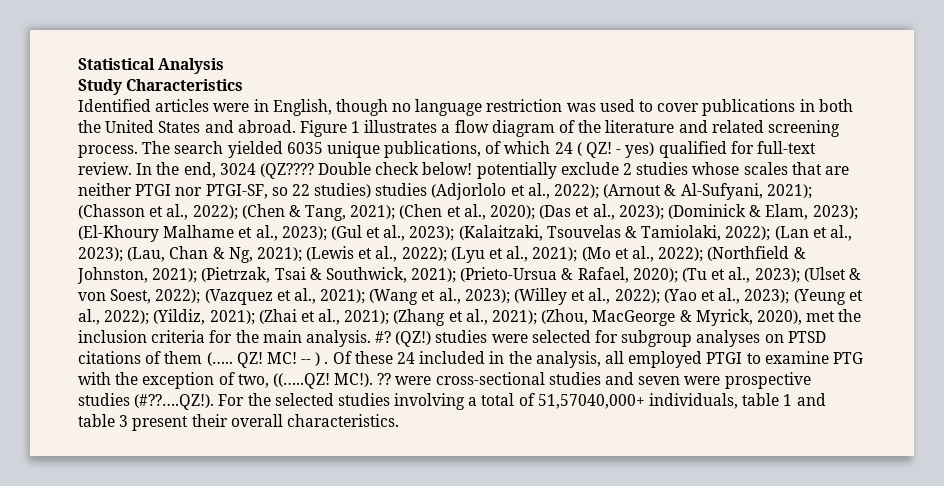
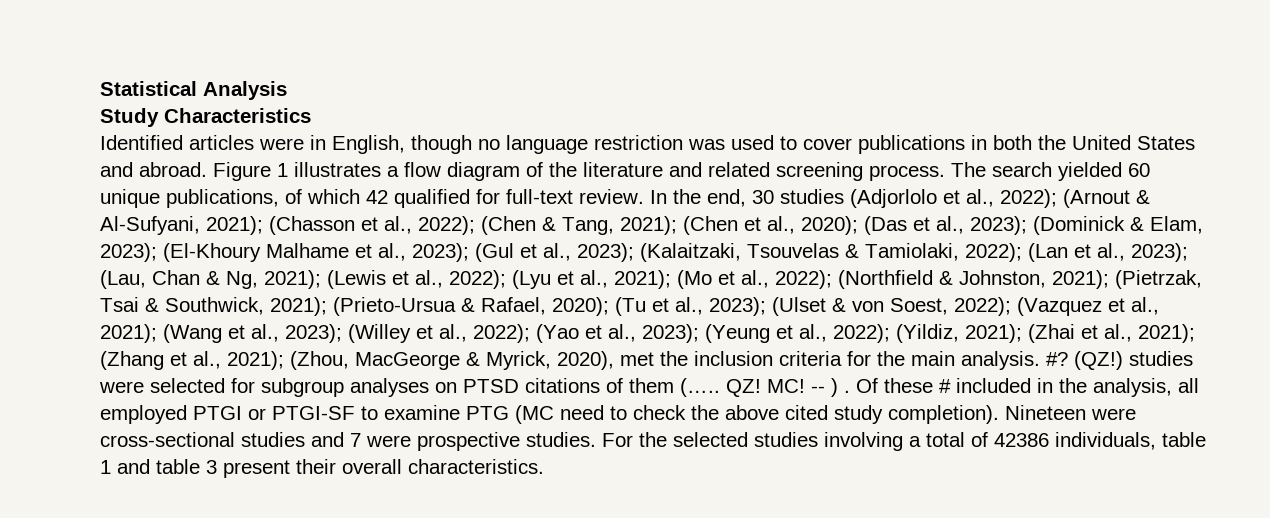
[286,142,323,154] 6035 -> [1128,163,1150,177] 60
[554,142,655,158] 24 ( QZ! - yes) -> [366,190,388,204] 42
[219,162,849,179] [78,183,372,199] 3024 (QZ???? Double check below! potentially exclude 2 studies whose scales that are neither PTGI nor PTGI-SF, so 22 studies) -> [752,190,774,204] 30
[397,352,416,364] 24 -> [939,379,951,393] #
(743, 358) none -> [248,406,355,420] or PTGI-SF
[78,372,392,389] with the exception of two, ((…..QZ! MC!). ?? -> [515,405,1086,424] (MC need to check the above cited study completion). Nineteen
[638,376,681,385] seven -> [350,433,361,447] 7
[78,393,215,410] studies (#??….QZ!). -> [526,432,596,447] studies.
[537,394,645,409] 51,57040,000+ -> [994,433,1049,447] 42386

